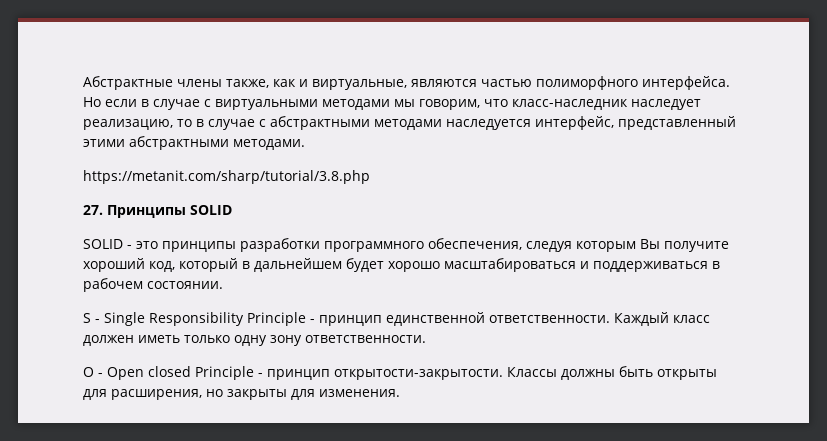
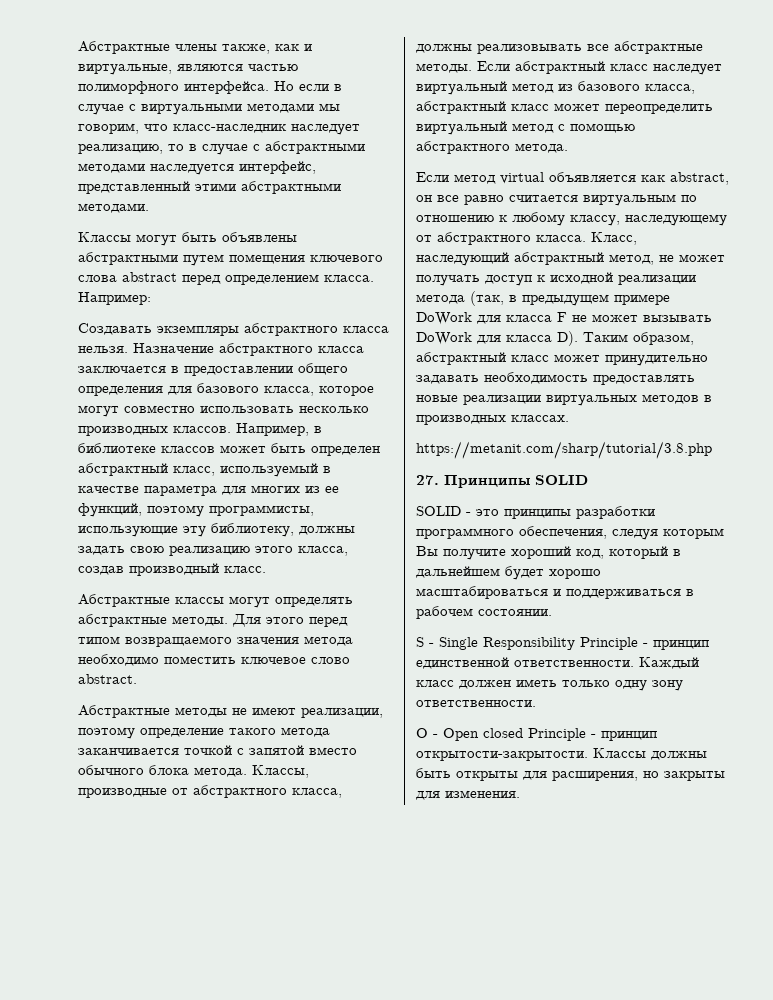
(305, 144) none -> [78,232,297,246] [78,252,383,266] [78,272,374,285] [78,292,151,305] [78,323,389,336] [78,343,364,356] [78,363,348,376] [78,383,374,396] [78,405,369,417] [78,423,322,436] [78,443,380,456] [78,463,331,477] [78,485,339,496] [78,503,314,517] [78,523,355,537] [78,546,348,556] [78,563,266,576] [78,594,353,608] [78,614,348,627] [78,636,353,647] [78,654,350,666] [78,674,137,684] [78,705,383,718] [78,727,330,739] [78,745,357,755] [78,765,309,778] [78,785,342,798] [416,41,703,54] [416,61,722,75] [416,81,695,95] [416,101,713,114] [416,121,635,135] [416,141,568,154] [416,172,729,185] [416,194,697,206] [416,212,727,226] [416,232,637,245] [416,252,725,266] [416,272,696,286] [416,291,670,306] [416,312,712,325] [416,331,694,346] [416,352,708,366] [416,372,695,385] [416,394,712,406] [416,415,569,425] // Классы могут быть объявлены абстрактными путем помещения ключевого слова abstract перед определением класса. Например: // Создавать экземпляры абстрактного класса нельзя. Назначение абстрактного класса заключается в предоставлении общего определения для базового класса, которое могут совместно использовать несколько производных классов. Например, в библиотеке классов может быть определен абстрактный класс, используемый в качестве параметра для многих из ее функций, поэтому программисты, использующие эту библиотеку, должны задать свою реализацию этого класса, создав производный класс. // Абстрактные классы могут определять абстрактные методы. Для этого перед типом возвращаемого значения метода необходимо поместить ключевое слово abstract. // Абстрактные методы не имеют реализации, поэтому определение такого метода заканчивается точкой с запятой вместо обычного блока метода. Классы, производные от абстрактного класса, должны реализовывать все абстрактные методы. Если абстрактный класс наследует виртуальный метод из базового класса, абстрактный класс может переопределить виртуальный метод с помощью абстрактного метода. // Если метод virtual объявляется как abstract, он все равно считается виртуальным по отношению к любому классу, наследующему от абстрактного класса. Класс, наследующий абстрактный метод, не может получать доступ к исходной реализации метода (так, в предыдущем примере DoWork для класса F не может вызывать DoWork для класса D). Таким образом, абстрактный класс может принудительно задавать необходимость предоставлять новые реализации виртуальных методов в производных классах.

